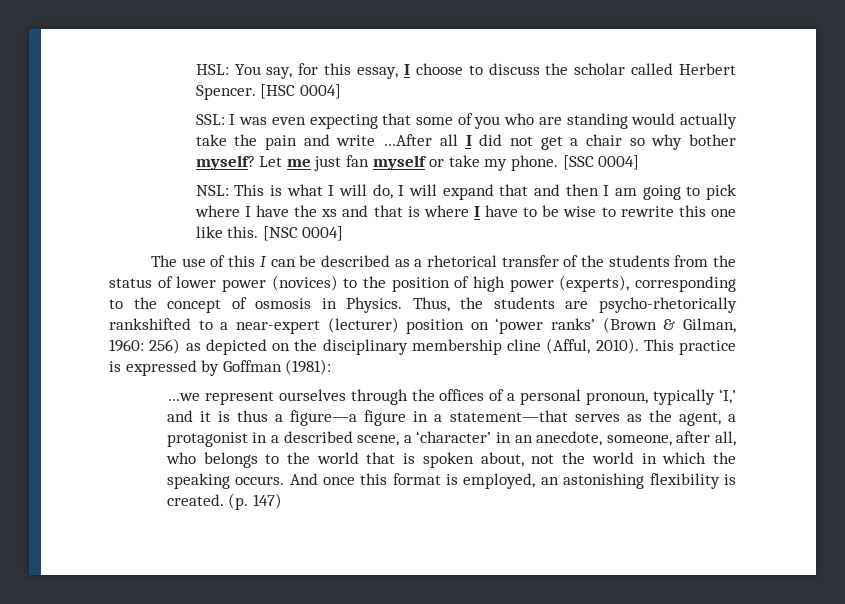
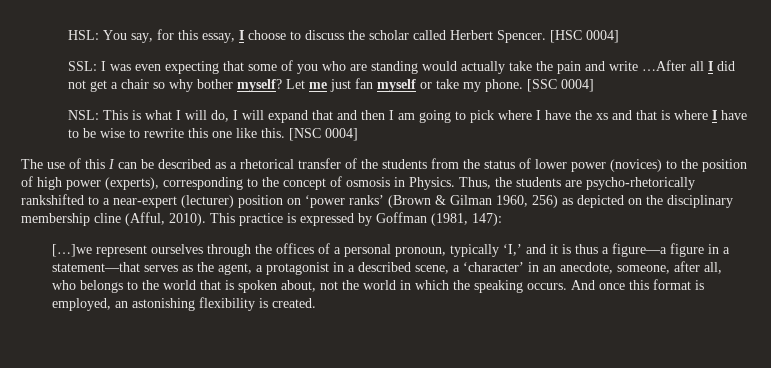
[683,318,736,333] [109,339,144,352] Gilman, 1960: -> [450,195,528,207] Gilman 1960,
[285,359,332,375] [166,393,200,401] (1981): // …we -> [431,213,502,226] [52,244,93,257] (1981, 147): // […]we
[228,493,282,510] (p. 147) -> (317, 303) none

